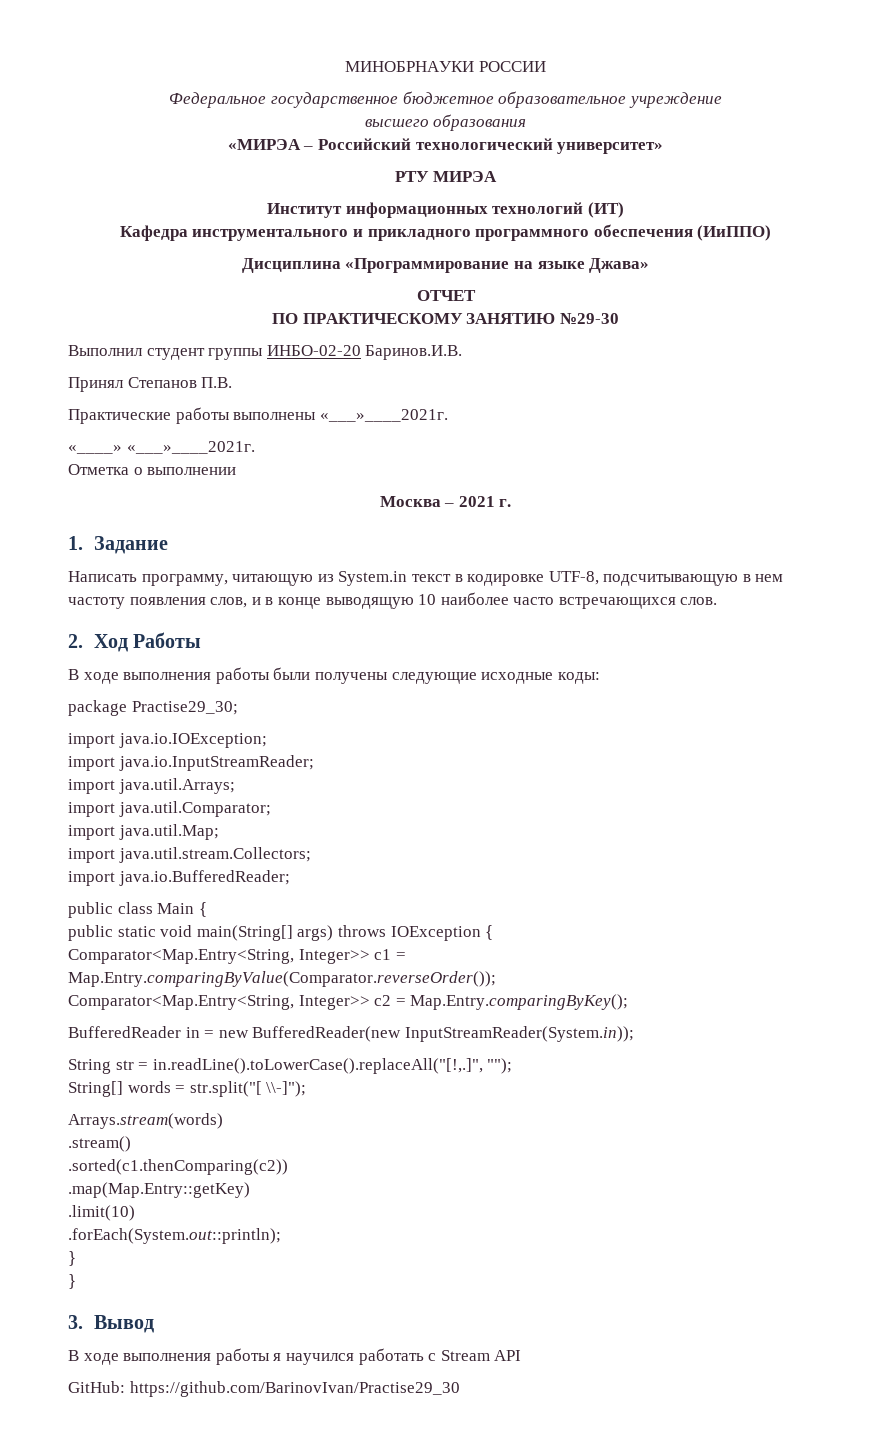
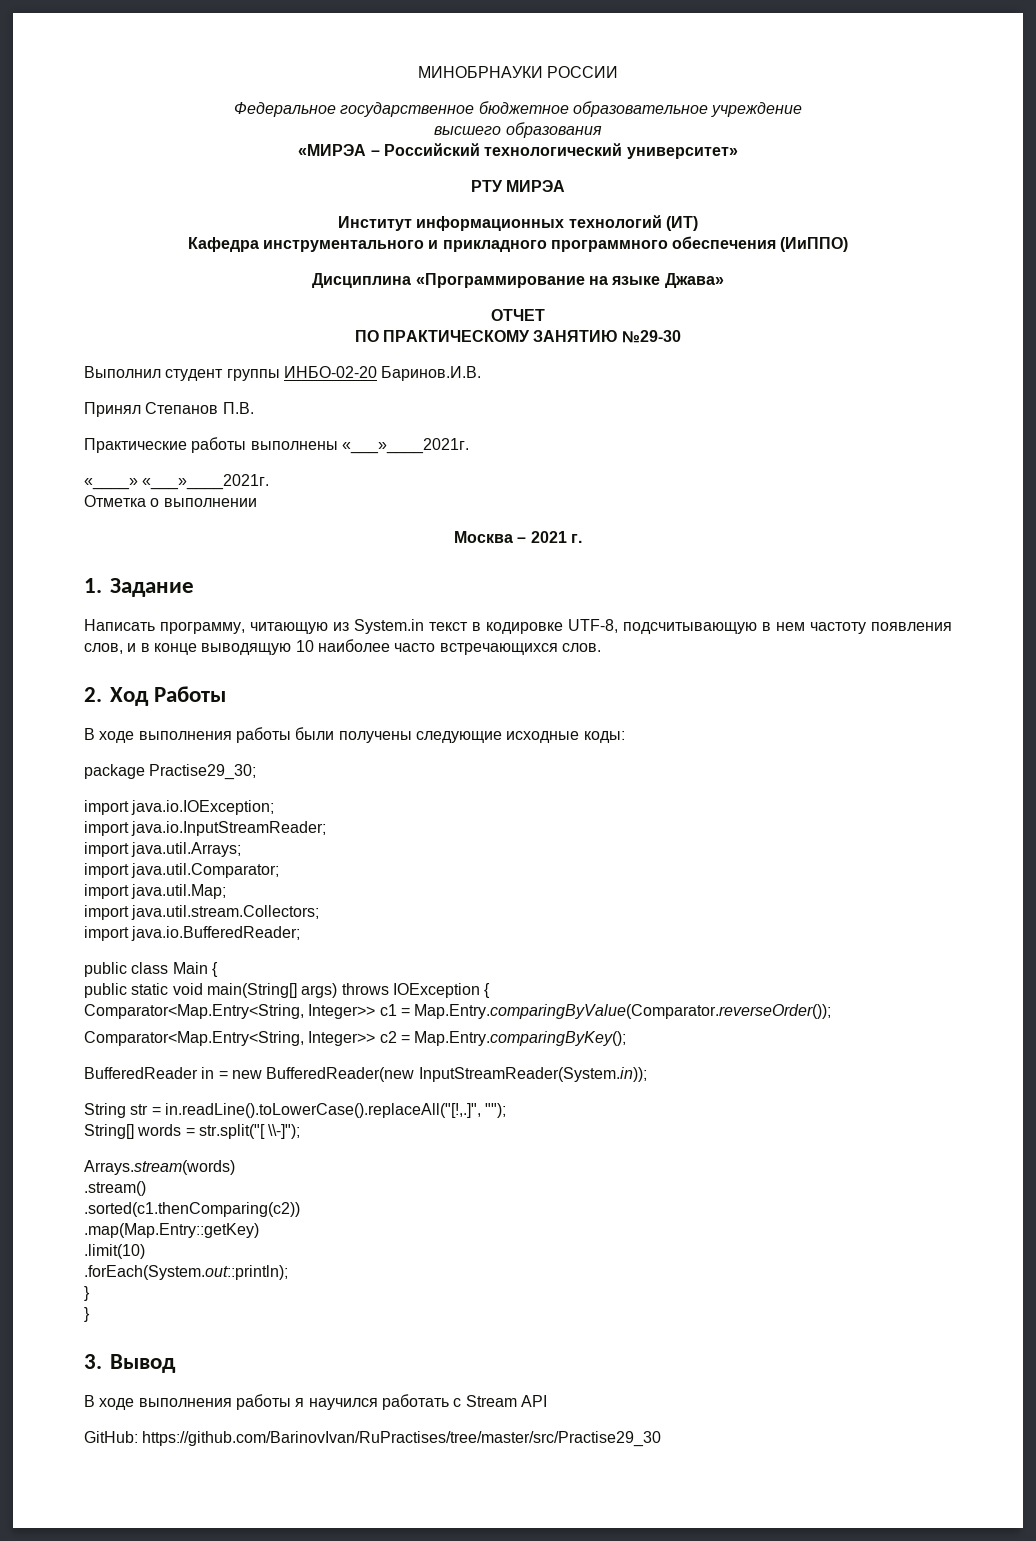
[129,1381,460,1397] https://github.com/BarinovIvan/Practise29_30 -> [142,1431,662,1447] https://github.com/BarinovIvan/RuPractises/tree/master/src/Practise29_30

